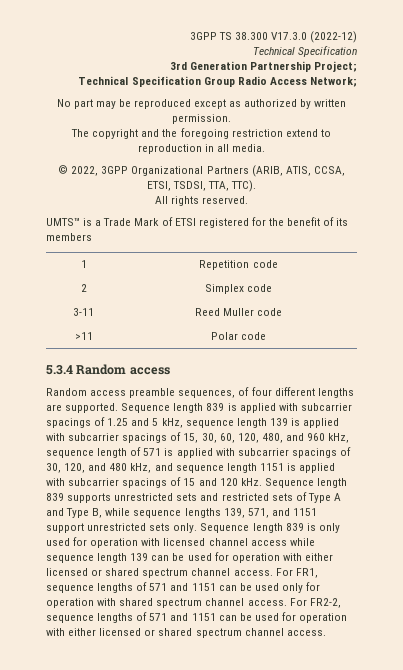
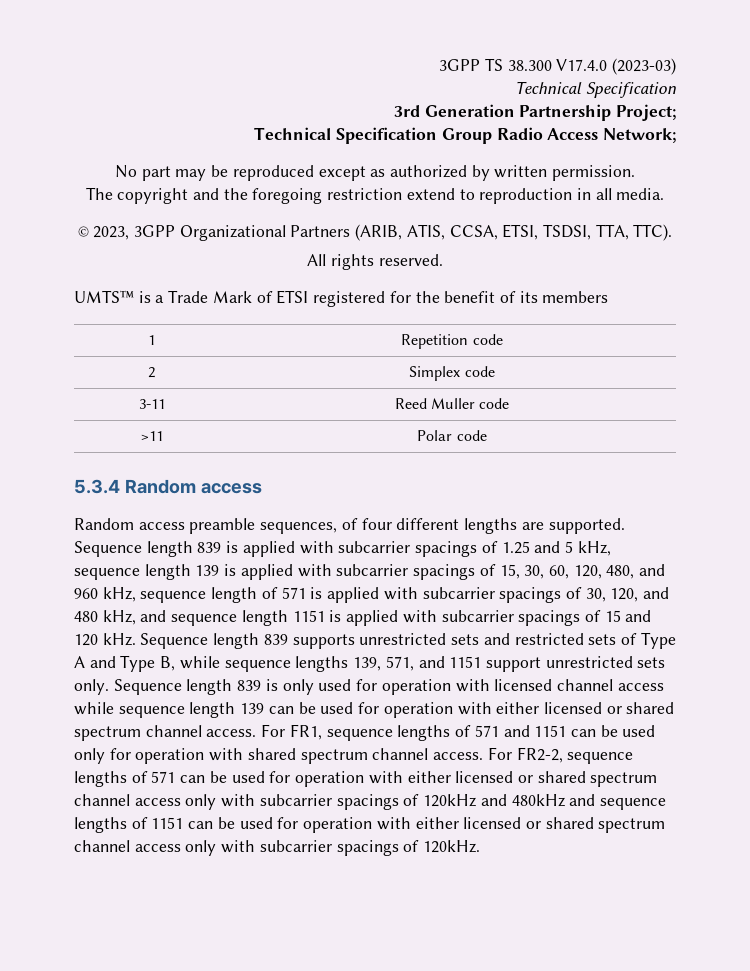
[270,31,357,43] V17.3.0 (2022-12) -> [556,58,677,75] V17.4.0 (2023-03)
[71,166,99,176] 2022, -> [93,226,130,240] 2023,
[170,613,189,621] and -> [180,771,658,787] [74,794,666,810] [74,817,148,833] can be used for operation with either licensed or shared spectrum channel access only with subcarrier spacings of 120kHz and 480kHz and sequence lengths of
[286,630,326,636] access. -> [134,840,481,856] access only with subcarrier spacings of 120kHz.

